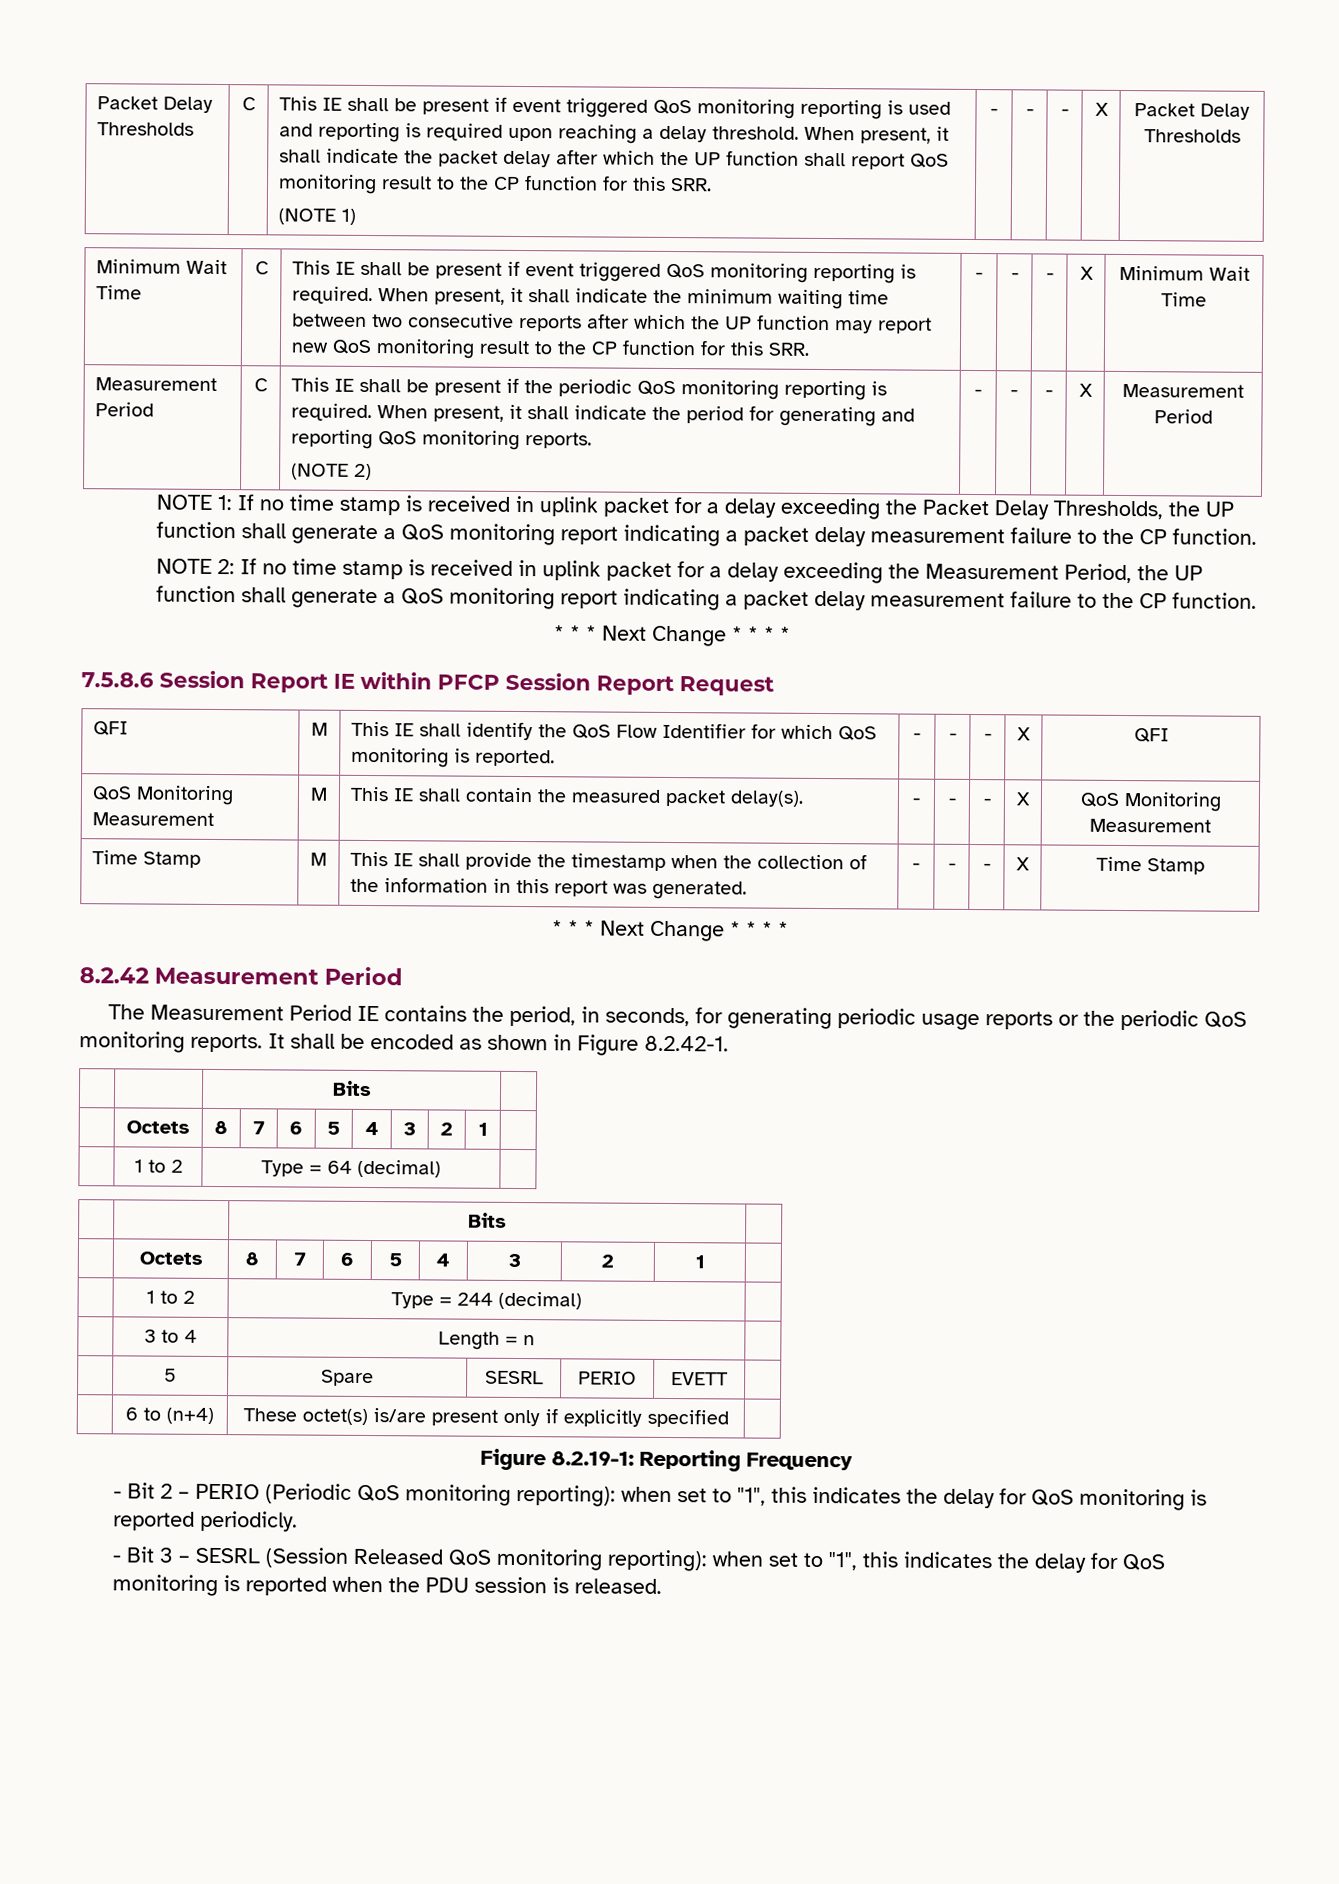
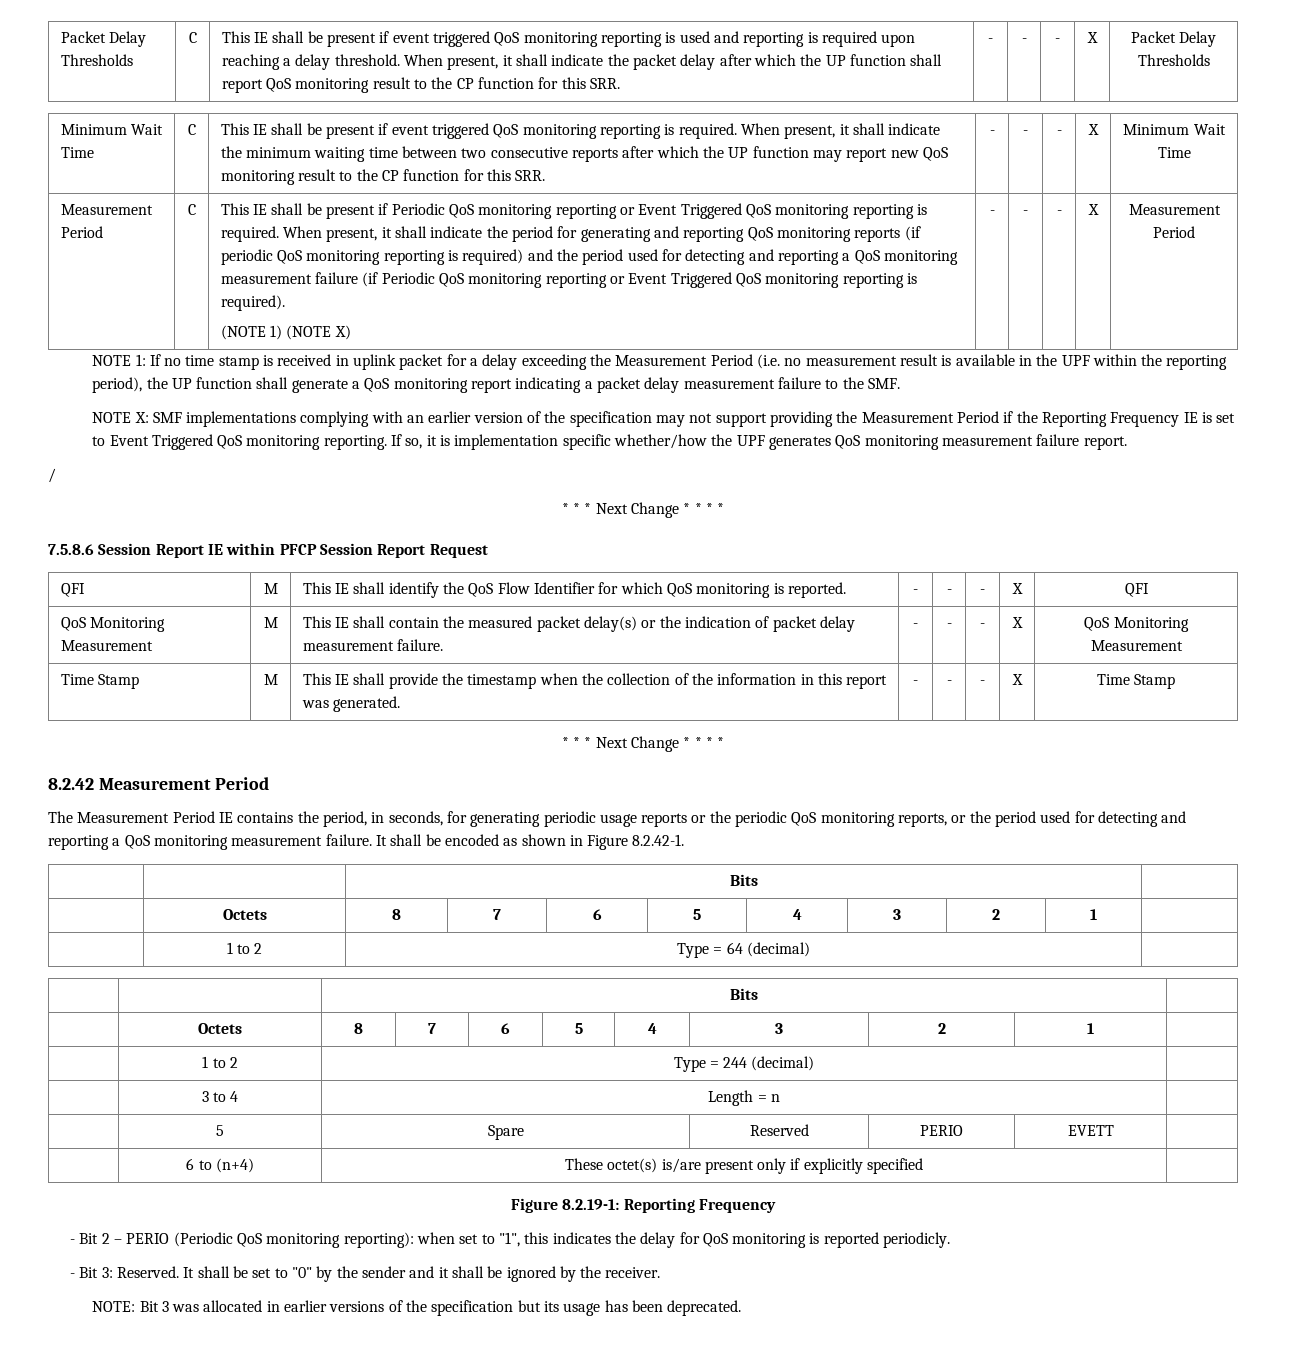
[278,208,357,225] // (NOTE 1) -> (620, 83) none
[524,379,633,397] the periodic -> [391,203,742,219] Periodic QoS monitoring reporting or Event Triggered
[525,432,593,449] [291,463,373,481] reports. // (NOTE 2) -> [854,226,921,242] [220,249,958,265] [220,272,917,288] [220,295,285,311] [220,325,351,340] reports (if periodic QoS monitoring reporting is required) and the period used for detecting and reporting a QoS monitoring measurement failure (if Periodic QoS monitoring reporting or Event Triggered QoS monitoring reporting is required). // (NOTE 1) (NOTE X)
[922,499,1164,520] Packet Delay Thresholds, -> [615,354,1228,370] [92,377,143,393] Measurement Period (i.e. no measurement result is available in the UPF within the reporting period),
[1139,528,1258,545] [156,558,1204,584] [156,585,1258,611] CP function. // NOTE 2: If no time stamp is received in uplink packet for a delay exceeding the Measurement Period, the UP function shall generate a QoS monitoring report indicating a packet delay measurement failure to the CP function. -> [867,378,900,389] [92,411,1236,427] [92,434,1127,450] [48,468,56,483] SMF. // NOTE X: SMF implementations complying with an earlier version of the specification may not support providing the Measurement Period if the Reporting Frequency IE is set to Event Triggered QoS monitoring reporting. If so, it is implementation specific whether/how the UPF generates QoS monitoring measurement failure report. // /
[730,790,805,807] delay(s). -> [583,616,855,632] [302,639,444,651] delay(s) or the indication of packet delay measurement failure.
[190,1033,263,1053] reports. -> [898,811,1187,827] [48,834,372,850] reports, or the period used for detecting and reporting a QoS monitoring measurement failure.
[484,1370,544,1385] SESRL -> [749,1124,809,1136] Reserved
[159,1547,1166,1573] [112,1574,663,1597] 3 – SESRL (Session Released QoS monitoring reporting): when set to "1", this indicates the delay for QoS monitoring is reported when the PDU session is released. -> [101,1266,661,1282] [92,1300,742,1316] 3: Reserved. It shall be set to "0" by the sender and it shall be ignored by the receiver. // NOTE: Bit 3 was allocated in earlier versions of the specification but its usage has been deprecated.

